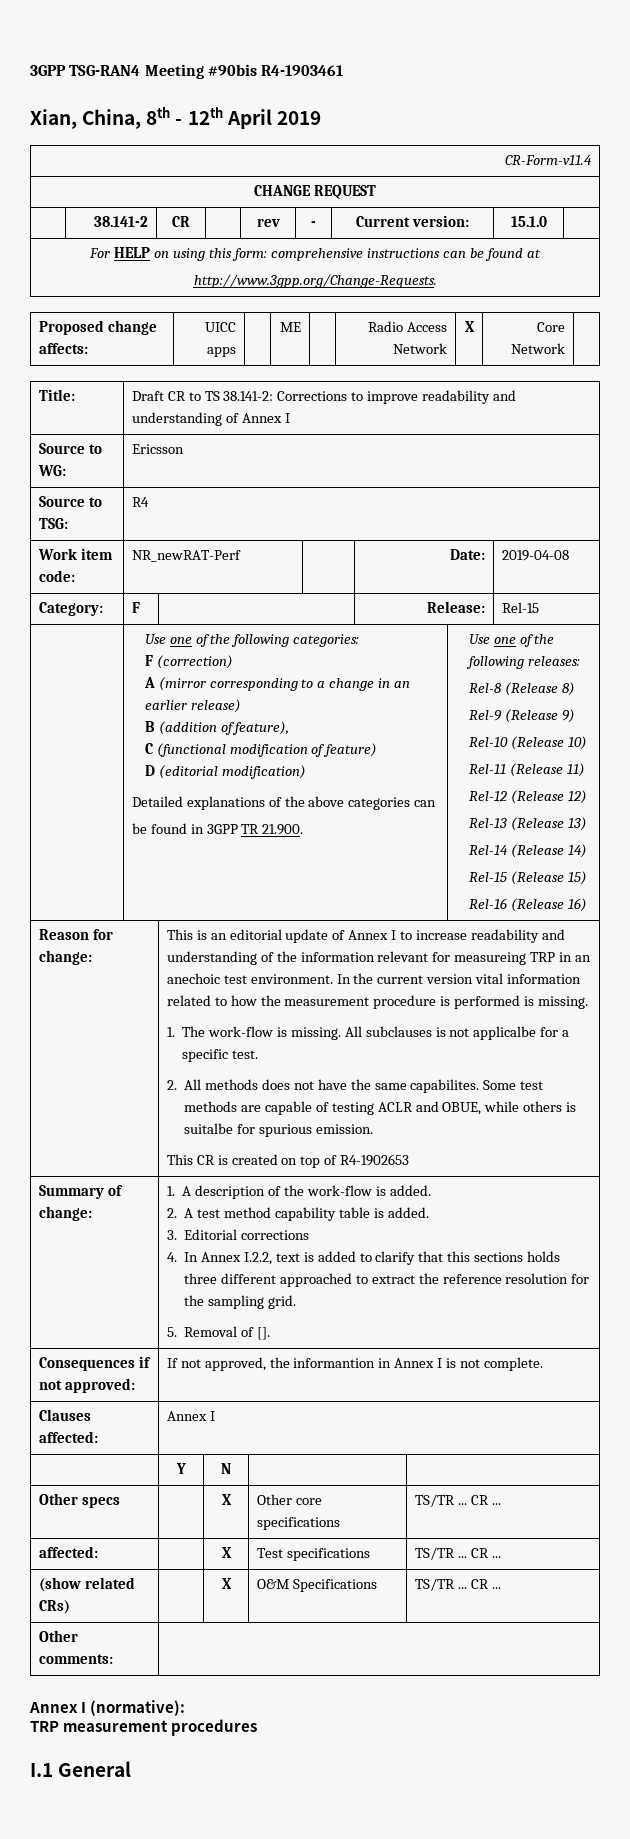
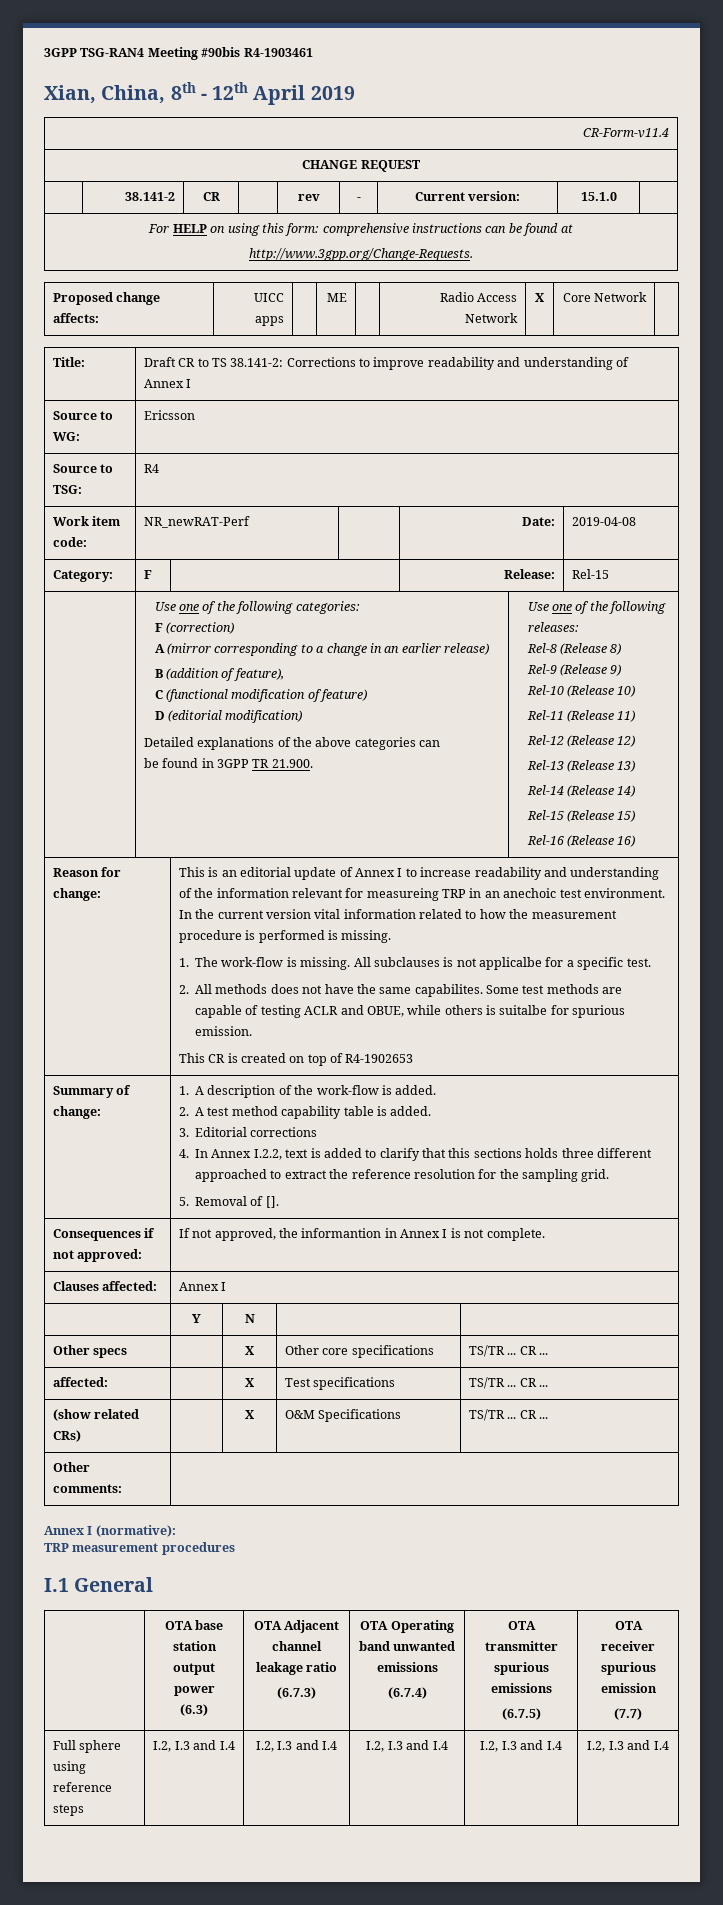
(132, 1769) none -> [164,1620,224,1630] [172,1641,217,1651] [173,1663,215,1675] [173,1686,215,1696] [180,1704,208,1716] [253,1620,340,1633] [272,1641,322,1651] [255,1662,338,1675] [277,1687,316,1699] [360,1620,454,1633] [358,1641,456,1651] [376,1662,438,1672] [387,1687,427,1699] [507,1621,536,1630] [484,1641,558,1651] [493,1662,549,1675] [490,1683,552,1693] [501,1708,541,1720] [614,1621,643,1630] [601,1641,655,1651] [600,1662,656,1675] [600,1683,657,1693] [614,1708,642,1720] [52,1740,122,1753] [52,1761,86,1774] [52,1782,112,1792] [52,1804,84,1816] [153,1740,235,1752] [255,1740,338,1752] [366,1740,448,1752] [480,1740,562,1752] [587,1740,669,1752] // | OTA base station output power // (6.3) | OTA Adjacent channel leakage ratio // (6.7.3) | OTA Operating band unwanted emissions // (6.7.4) | OTA transmitter spurious emissions // (6.7.5) | OTA receiver spurious emission // (7.7) // Full sphere using reference steps | I.2, I.3 and I.4 | I.2, I.3 and I.4 | I.2, I.3 and I.4 | I.2, I.3 and I.4 | I.2, I.3 and I.4

